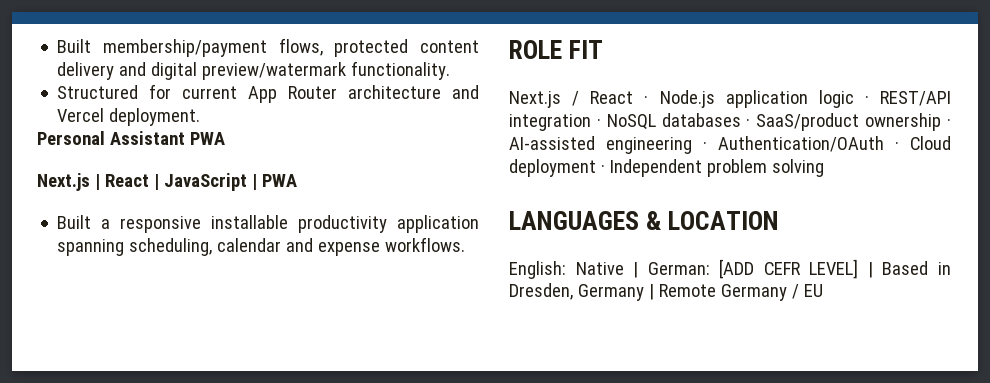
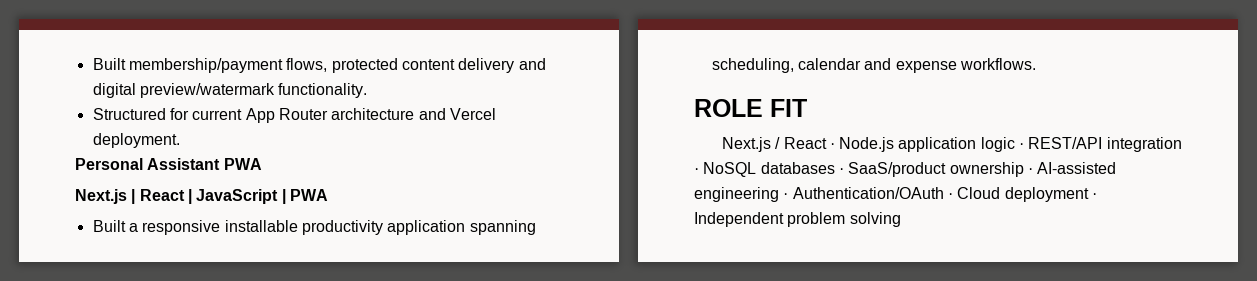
[509,211,780,230] [509,259,951,279] [509,283,823,301] // LANGUAGES & LOCATION // English: Native | German: [ADD CEFR LEVEL] | Based in Dresden, Germany | Remote Germany / EU -> (901, 219) none

